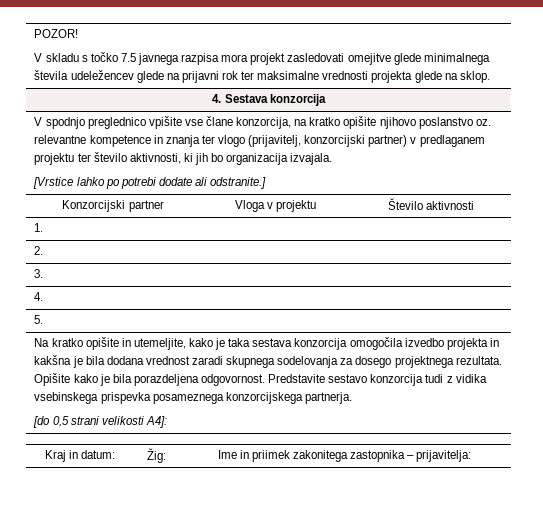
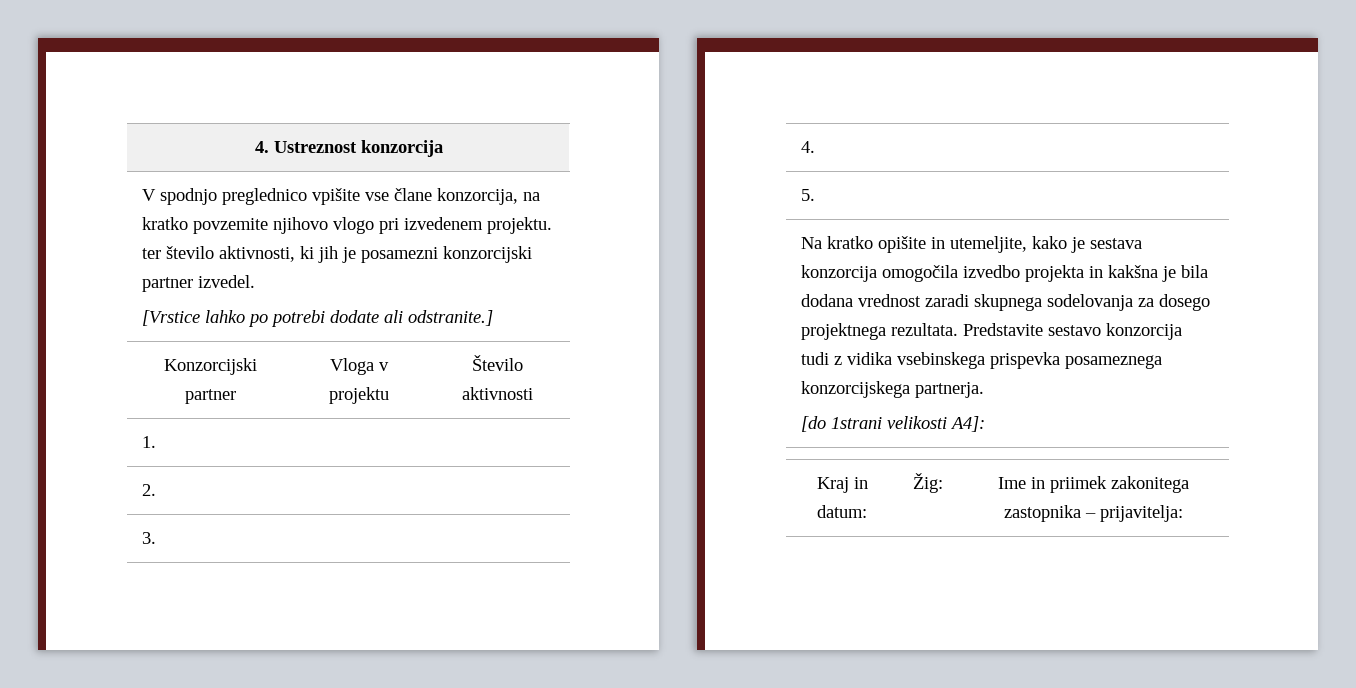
[34,29,79,38] [34,52,490,65] [34,70,490,83] [212,94,268,103] POZOR! // V skladu s točko 7.5 javnega razpisa mora projekt zasledovati omejitve glede minimalnega števila udeležencev glede na prijavni rok ter maksimalne vrednosti projekta glede na sklop. // 4. Sestava -> [254,141,357,153] 4. Ustreznost
[343,116,491,129] [34,135,485,147] [34,153,75,165] opišite njihovo poslanstvo oz. relevantne kompetence in znanja ter vlogo (prijavitelj, konzorcijski partner) v predlaganem projektu -> [192,217,552,234] povzemite njihovo vlogo pri izvedenem projektu.
[211,153,333,165] bo organizacija izvajala. -> [341,246,532,263] [141,275,255,292] je posamezni konzorcijski partner izvedel.
[228,338,251,347] taka -> (1085, 245) none
[34,373,265,386] Opišite kako je bila porazdeljena odgovornost. -> (958, 329) none
[52,416,99,427] 0,5 strani -> [830,417,882,429] 1strani

